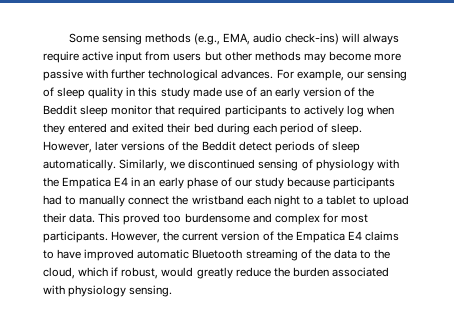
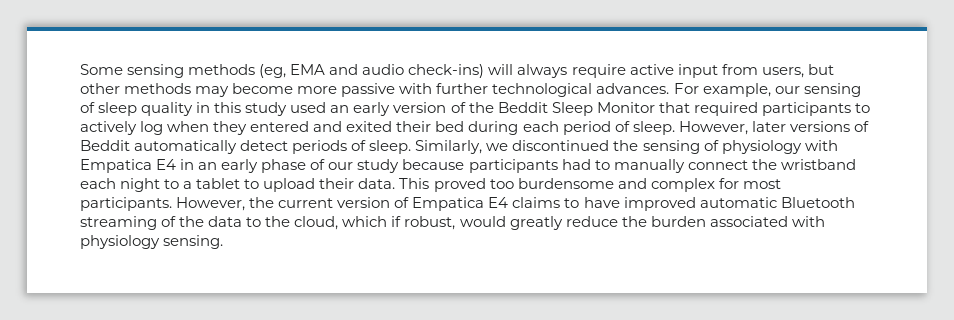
[193,33,250,45] (e.g., EMA, -> [259,64,359,78] (eg, EMA and
[173,53,202,61] users -> [761,67,804,78] users,
[192,87,257,97] made use of -> [290,102,327,113] used
[80,105,153,117] sleep monitor -> [551,102,655,116] Sleep Monitor
[182,141,236,151] the Beddit -> [80,140,238,154] Beddit automatically
[331,141,360,153] [43,159,116,171] sleep automatically. -> [369,140,412,154] sleep.
(256, 164) none -> [613,140,639,151] the
[43,177,59,187] the -> (838, 145) none
[276,231,293,241] the -> (410, 202) none

